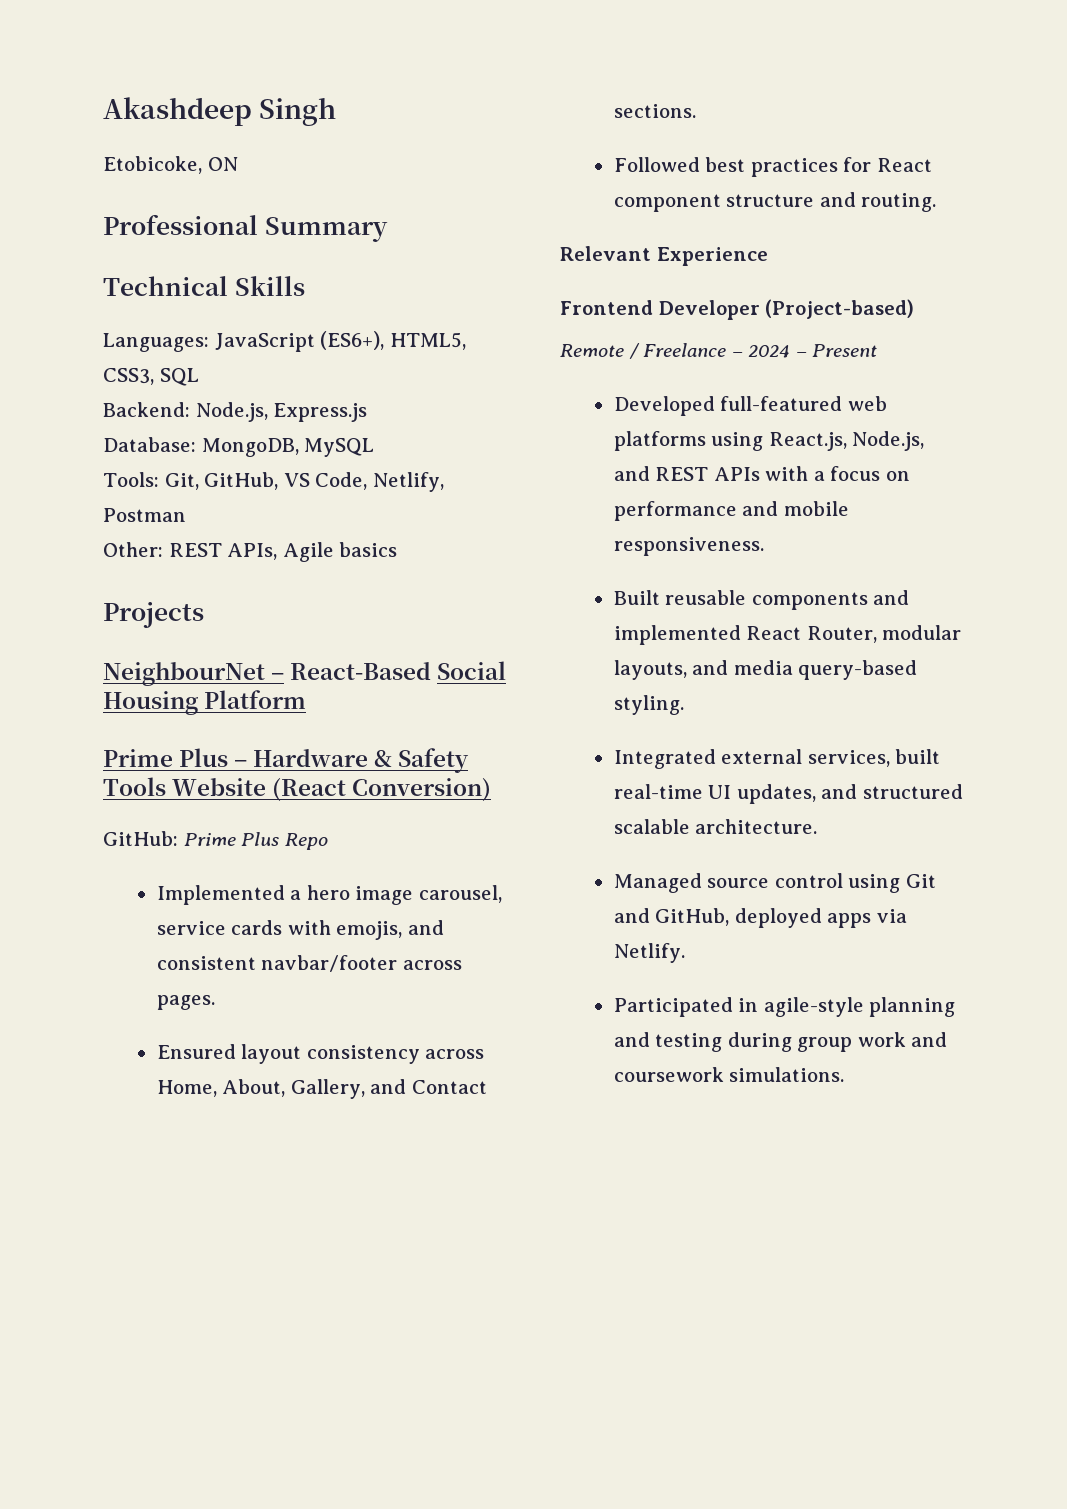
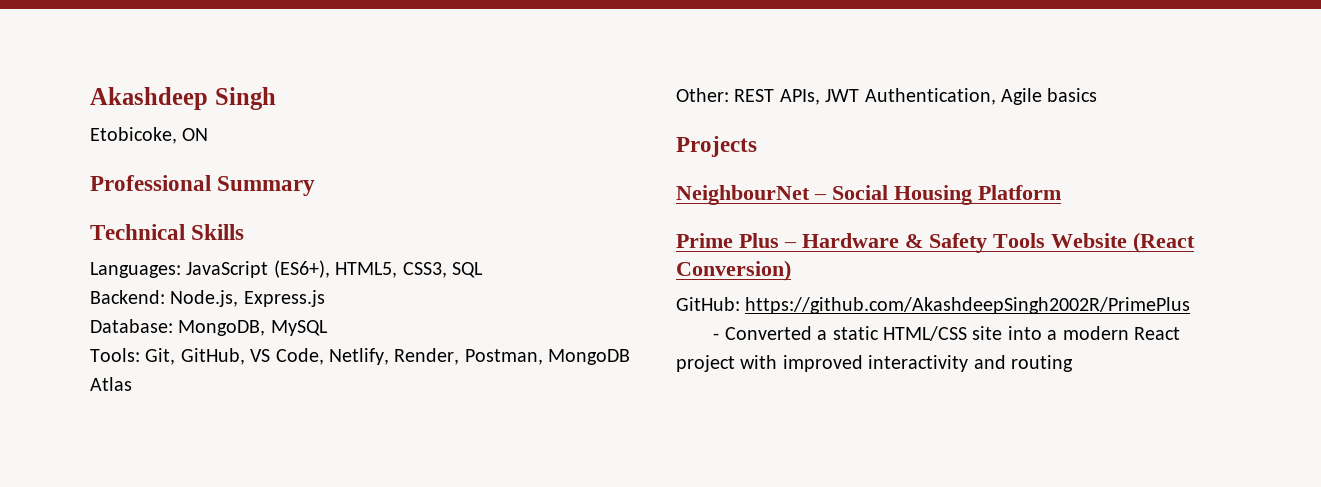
[103,508,186,522] Postman -> [394,348,631,365] [90,377,132,391] Render, Postman, MongoDB Atlas
(278, 551) none -> [825,88,996,105] JWT Authentication,
[290,662,432,680] React-Based -> (827, 197) none
[183,832,328,850] [156,885,502,905] [156,920,444,940] [156,955,462,972] [156,995,215,1010] [156,1044,485,1064] [156,1079,487,1099] [613,104,696,118] [613,157,932,177] [613,192,937,212] [560,246,768,266] [560,299,915,320] [560,343,878,359] [613,396,887,416] [613,431,925,451] [613,466,911,481] [613,501,849,521] [613,537,764,556] [613,590,910,610] [613,625,962,645] [613,660,918,680] [613,695,684,715] [613,749,941,769] [613,784,963,804] [613,819,818,834] [613,873,936,893] [613,908,907,928] [613,943,685,963] [613,997,956,1017] [613,1032,948,1052] [613,1067,845,1082] Prime Plus Repo // Implemented a hero image carousel, service cards with emojis, and consistent navbar/footer across pages. // Ensured layout consistency across Home, About, Gallery, and Contact sections. // Followed best practices for React component structure and routing. // Relevant Experience // Frontend Developer (Project-based) // Remote / Freelance – 2024 – Present // Developed full-featured web platforms using React.js, Node.js, and REST APIs with a focus on performance and mobile responsiveness. // Built reusable components and implemented React Router, modular layouts, and media query-based styling. // Integrated external services, built real-time UI updates, and structured scalable architecture. // Managed source control using Git and GitHub, deployed apps via Netlify. // Participated in agile-style planning and testing during group work and coursework simulations. -> [745,297,1191,314] [713,326,1180,341] [676,355,1073,372] https://github.com/AkashdeepSingh2002R/PrimePlus // - Converted a static HTML/CSS site into a modern React project with improved interactivity and routing

